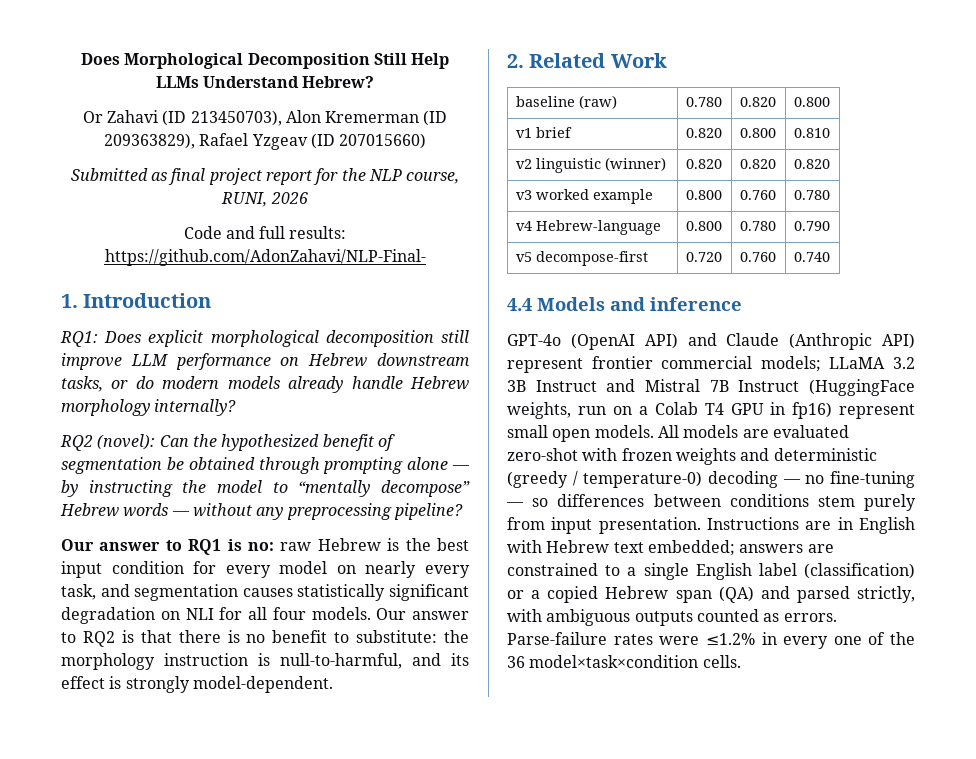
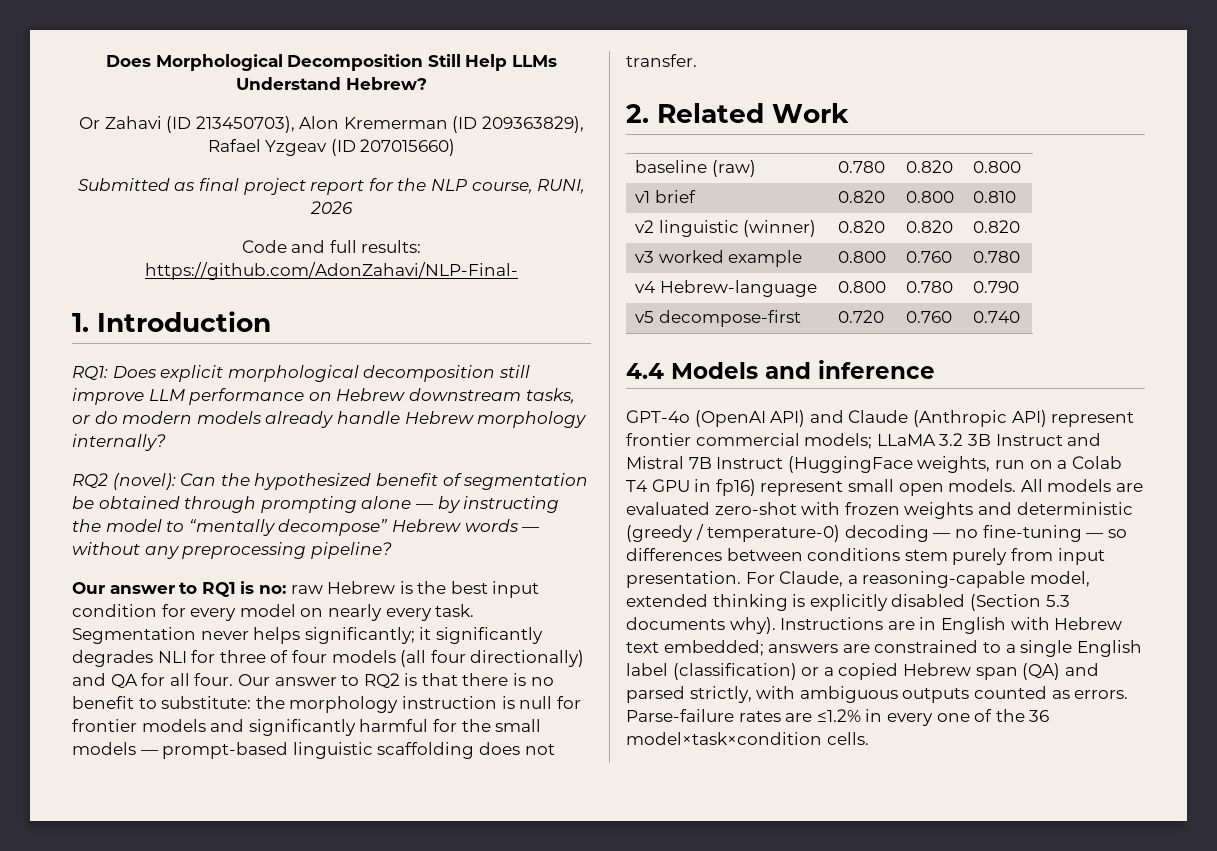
[61,584,469,601] [61,607,371,624] task, and segmentation causes statistically significant degradation on NLI for all four models. -> [435,604,475,617] [72,627,543,644] [72,650,585,667] [72,673,234,689] task. Segmentation never helps significantly; it significantly degrades NLI for three of four models (all four directionally) and QA for all four.
[280,653,469,669] [61,676,333,693] null-to-harmful, and its effect is strongly model-dependent. -> [519,696,581,709] [72,719,542,736] [72,742,555,759] [626,54,697,67] null for frontier models and significantly harmful for the small models — prompt-based linguistic scaffolding does not transfer.
(701, 525) none -> [745,571,1090,588] [626,594,1070,611] [626,617,776,634] For Claude, a reasoning-capable model, extended thinking is explicitly disabled (Section 5.3 documents why).
[659,636,700,645] were -> [785,713,813,722] are

